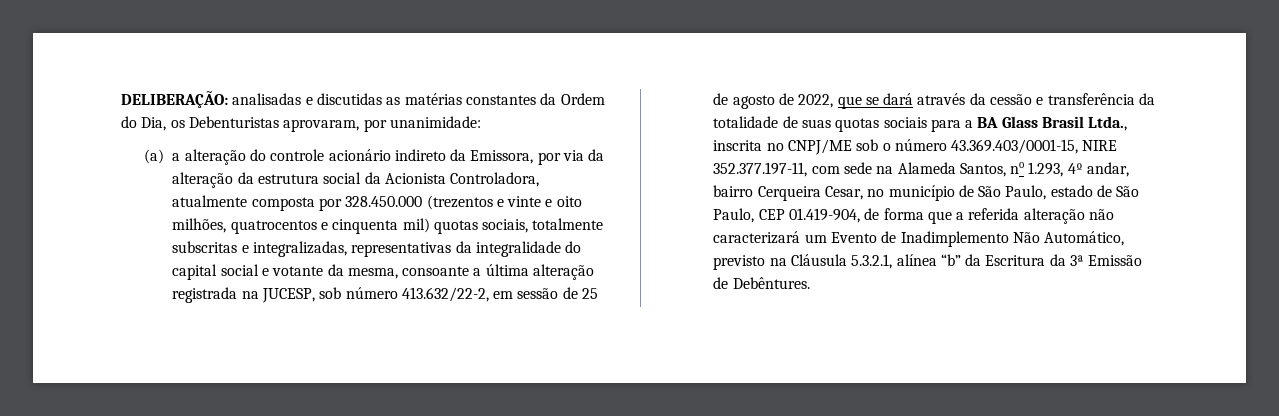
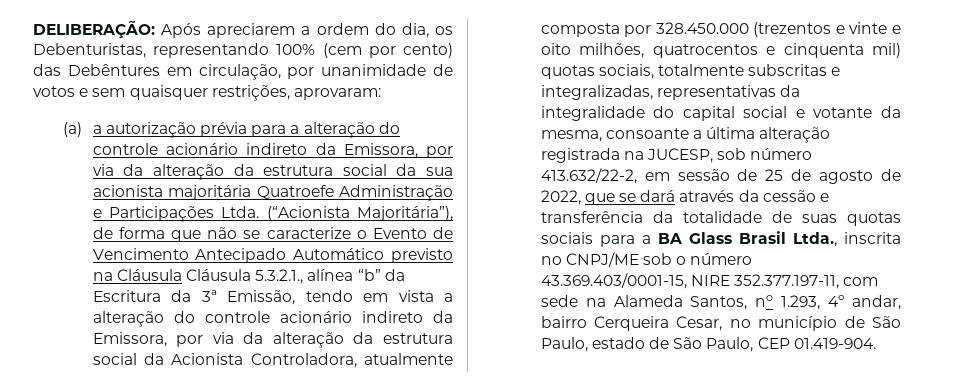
[232,93,605,105] [121,116,481,132] [144,149,165,164] analisadas e discutidas as matérias constantes da Ordem do Dia, os Debenturistas aprovaram, por unanimidade: // (a) -> [161,23,454,38] [33,43,453,58] [33,64,453,80] [33,85,381,101] [62,122,400,138] [92,143,453,158] [92,164,454,180] [92,185,453,201] [92,206,453,222] [92,227,453,242] [92,248,453,263] [92,269,405,284] [92,290,434,305] Após apreciarem a ordem do dia, os Debenturistas, representando 100% (cem por cento) das Debêntures em circulação, por unanimidade de votos e sem quaisquer restrições, aprovaram: // (a) a autorização prévia para a alteração do controle acionário indireto da Emissora, por via da alteração da estrutura social da sua acionista majoritária Quatroefe Administração e Participações Ltda. (“Acionista Majoritária”), de forma que não se caracterize o Evento de Vencimento Antecipado Automático previsto na Cláusula Cláusula 5.3.2.1., alínea “b” da Escritura da 3ª Emissão, tendo em vista
[788,208,1115,224] [713,231,1125,247] [713,254,1143,270] [713,277,810,289] 01.419-904, de forma que a referida alteração não caracterizará um Evento de Inadimplemento Não Automático, previsto na Cláusula 5.3.2.1, alínea “b” da Escritura da 3ª Emissão de Debêntures. -> [793,338,876,349] 01.419-904.

